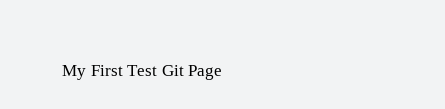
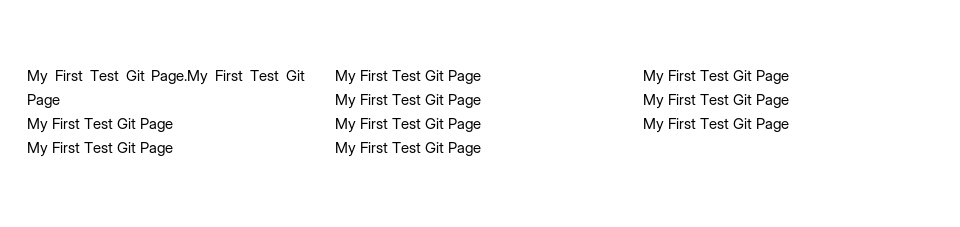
[62,65,184,80] My First Test Git -> [27,70,306,85] [27,94,60,108] [27,118,174,133] [27,142,174,157] [335,70,482,85] [335,94,482,109] [335,118,482,133] [335,142,482,157] [643,70,790,85] [643,94,790,109] [643,118,753,133] My First Test Git Page.My First Test Git Page // My First Test Git Page // My First Test Git Page // My First Test Git Page // My First Test Git Page // My First Test Git Page // My First Test Git Page // My First Test Git Page // My First Test Git Page // My First Test Git

